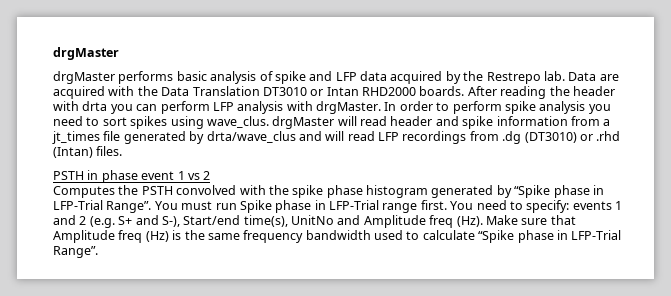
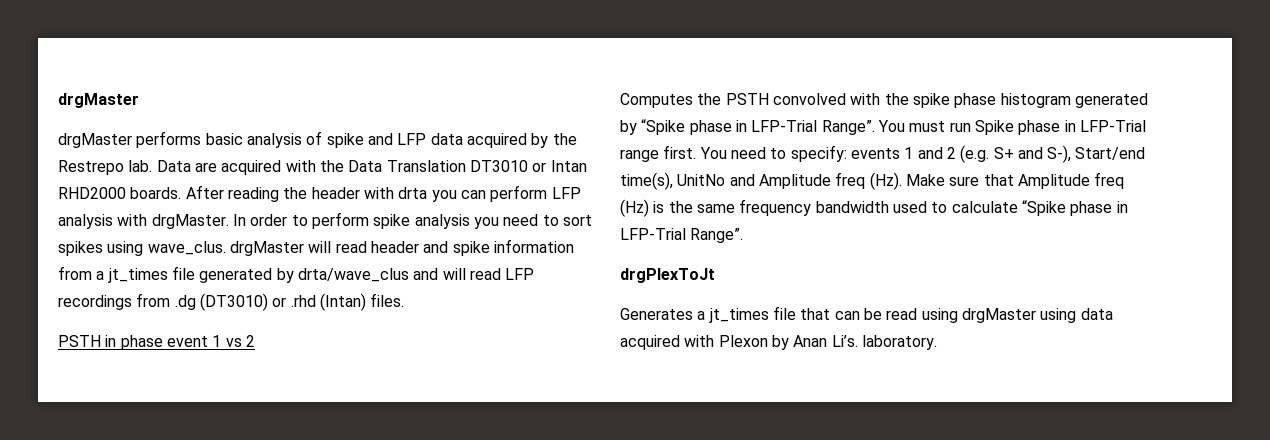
(98, 252) none -> [620,268,715,283] [620,306,1113,323] [620,335,937,350] // drgPlexToJt // Generates a jt_times file that can be read using drgMaster using data acquired with Plexon by Anan Li’s. laboratory.

